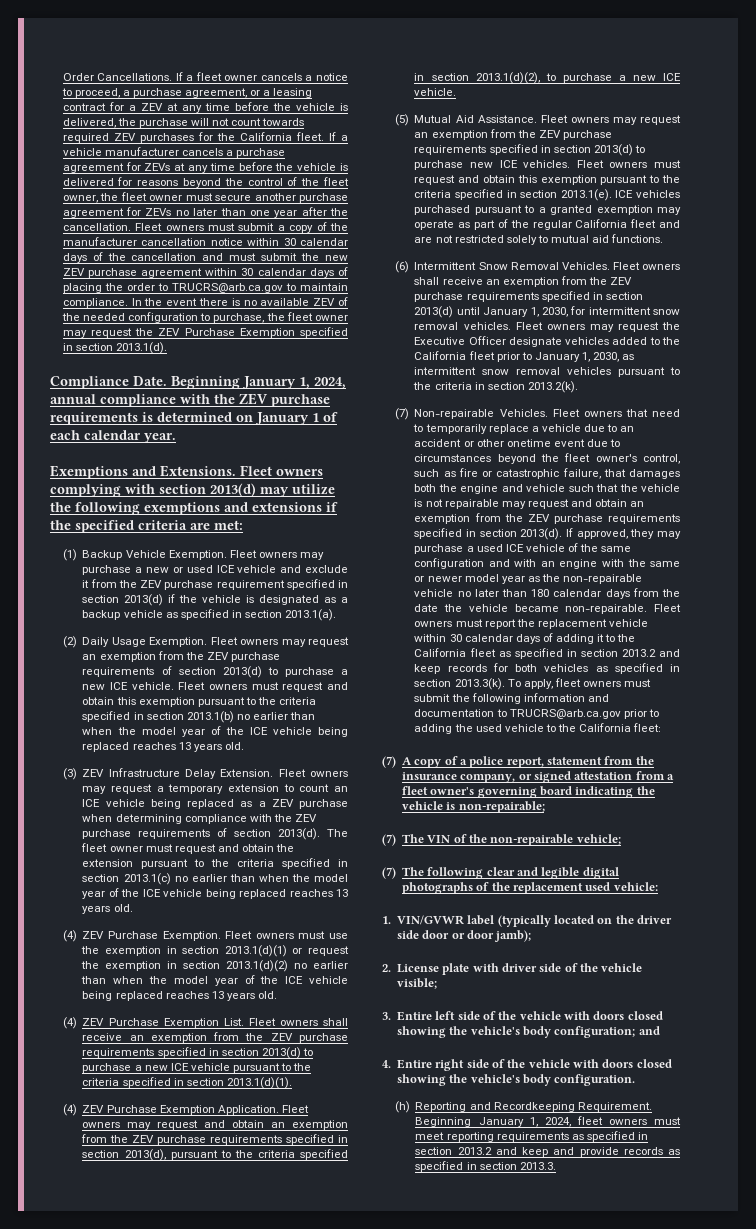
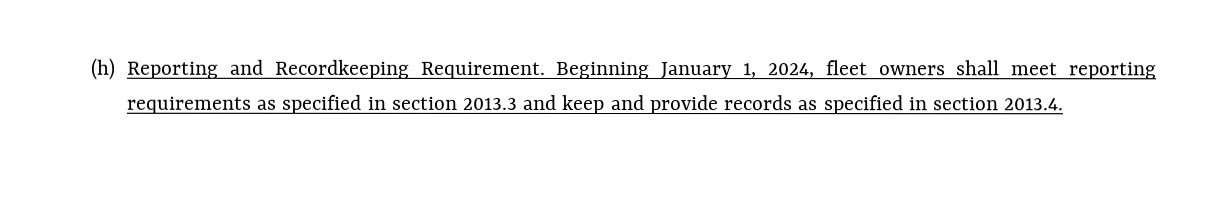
[62,72,348,81] [61,88,313,98] [62,102,349,113] [62,118,305,128] [62,132,348,143] [62,147,286,158] [62,162,348,173] [62,177,349,188] [62,192,348,203] [62,207,348,218] [62,222,348,233] [62,237,348,246] [62,252,348,263] [62,267,348,278] [62,283,348,293] [62,297,348,308] [61,312,348,323] [62,327,348,338] [62,342,167,354] [50,376,346,389] [50,393,330,407] [50,412,338,425] [50,430,176,443] [50,465,323,479] [50,483,335,497] [50,502,338,515] [50,520,243,533] [62,549,324,561] [82,565,348,575] [82,579,348,590] [82,594,348,606] [82,609,337,621] [62,636,349,648] [82,651,280,662] [82,666,348,678] [82,682,348,692] [82,697,317,707] [82,711,316,723] [82,726,348,737] [82,742,244,752] [62,768,349,780] [82,784,348,794] [82,799,348,809] [82,814,317,824] [82,828,348,840] [81,843,295,854] [82,858,348,869] [82,873,348,885] [82,888,348,899] [82,904,133,914] [62,930,348,942] [81,945,349,957] [81,960,348,972] [81,975,348,986] [82,991,277,1001] [62,1017,348,1029] [82,1032,348,1043] [82,1047,313,1059] [82,1063,312,1073] [82,1077,292,1089] [62,1104,309,1116] [82,1120,348,1130] [81,1134,348,1145] [82,1149,348,1161] [414,72,681,84] [414,88,457,96] [394,114,681,126] [414,129,612,140] [414,144,645,156] [414,160,681,170] [414,175,680,185] [414,189,680,201] [414,205,681,215] [414,219,680,230] [414,234,664,245] [394,261,680,273] [414,276,633,287] [414,291,643,302] [414,306,680,318] [414,322,680,332] [414,336,680,347] [414,351,635,362] [414,367,680,377] [413,381,578,393] [394,408,680,420] [413,424,635,434] [414,439,621,447] [414,453,680,464] [414,468,680,479] [414,484,680,494] [414,499,645,509] [414,513,680,524] [414,528,681,540] [414,543,632,554] [414,558,680,569] [414,574,643,584] [414,588,680,599] [414,604,681,614] [414,619,648,629] [414,633,636,644] [414,648,680,659] [414,663,680,674] [414,678,652,690] [414,693,609,704] [414,709,659,719] [414,723,662,734] [382,756,654,768] [401,771,674,783] [401,786,655,798] [401,801,545,813] [382,834,621,846] [382,867,619,879] [401,882,658,894] [382,915,672,927] [396,930,532,942] [382,963,643,975] [396,978,437,989] [382,1011,663,1021] [396,1026,660,1038] [382,1059,672,1071] [396,1074,636,1086] Order Cancellations. If a fleet owner cancels a notice to proceed, a purchase agreement, or a leasing contract for a ZEV at any time before the vehicle is delivered, the purchase will not count towards required ZEV purchases for the California fleet. If a vehicle manufacturer cancels a purchase agreement for ZEVs at any time before the vehicle is delivered for reasons beyond the control of the fleet owner, the fleet owner must secure another purchase agreement for ZEVs no later than one year after the cancellation. Fleet owners must submit a copy of the manufacturer cancellation notice within 30 calendar days of the cancellation and must submit the new ZEV purchase agreement within 30 calendar days of placing the order to TRUCRS@arb.ca.gov to maintain compliance. In the event there is no available ZEV of the needed configuration to purchase, the fleet owner may request the ZEV Purchase Exemption specified in section 2013.1(d). // Compliance Date. Beginning January 1, 2024, annual compliance with the ZEV purchase requirements is determined on January 1 of each calendar year. // Exemptions and Extensions. Fleet owners complying with section 2013(d) may utilize the following exemptions and extensions if the specified criteria are met: // (1) Backup Vehicle Exemption. Fleet owners may purchase a new or used ICE vehicle and exclude it from the ZEV purchase requirement specified in section 2013(d) if the vehicle is designated as a backup vehicle as specified in section 2013.1(a). // (2) Daily Usage Exemption. Fleet owners may request an exemption from the ZEV purchase requirements of section 2013(d) to purchase a new ICE vehicle. Fleet owners must request and obtain this exemption pursuant to the criteria specified in section 2013.1(b) no earlier than when the model year of the ICE vehicle being replaced reaches 13 years old. // (3) ZEV Infrastructure Delay Extension. Fleet owners may request a temporary extension to count an ICE vehicle being replaced as a ZEV purchase when determining compliance with the ZEV purchase requirements of section 2013(d). The fleet owner must request and obtain the extension pursuant to the criteria specified in section 2013.1(c) no earlier than when the model year of the ICE vehicle being replaced reaches 13 years old. // (4) ZEV Purchase Exemption. Fleet owners must use the exemption in section 2013.1(d)(1) or request the exemption in section 2013.1(d)(2) no earlier than when the model year of the ICE vehicle being replaced reaches 13 years old. // (4) ZEV Purchase Exemption List. Fleet owners shall receive an exemption from the ZEV purchase requirements specified in section 2013(d) to purchase a new ICE vehicle pursuant to the criteria specified in section 2013.1(d)(1). // (4) ZEV Purchase Exemption Application. Fleet owners may request and obtain an exemption from the ZEV purchase requirements specified in section 2013(d), pursuant to the criteria specified in section 2013.1(d)(2), to purchase a new ICE vehicle. // (5) Mutual Aid Assistance. Fleet owners may request an exemption from the ZEV purchase requirements specified in section 2013(d) to purchase new ICE vehicles. Fleet owners must request and obtain this exemption pursuant to the criteria specified in section 2013.1(e). ICE vehicles purchased pursuant to a granted exemption may operate as part of the regular California fleet and are not restricted solely to mutual aid functions. // (6) Intermittent Snow Removal Vehicles. Fleet owners shall receive an exemption from the ZEV purchase requirements specified in section 2013(d) until January 1, 2030, for intermittent snow removal vehicles. Fleet owners may request the Executive Officer designate vehicles added to the California fleet prior to January 1, 2030, as intermittent snow removal vehicles pursuant to the criteria in section 2013.2(k). // (7) Non-repairable Vehicles. Fleet owners that need to temporarily replace a vehicle due to an accident or other onetime event due to circumstances beyond the fleet owner's control, such as fire or catastrophic failure, that damages both the engine and vehicle such that the vehicle is not repairable may request and obtain an exemption from the ZEV purchase requirements specified in section 2013(d). If approved, they may purchase a used ICE vehicle of the same configuration and with an engine with the same or newer model year as the non-repairable vehicle no later than 180 calendar days from the date the vehicle became non-repairable. Fleet owners must report the replacement vehicle within 30 calendar days of adding it to the California fleet as specified in section 2013.2 and keep records for both vehicles as specified in section 2013.3(k). To apply, fleet owners must submit the following information and documentation to TRUCRS@arb.ca.gov prior to adding the used vehicle to the California fleet: // (7) A copy of a police report, statement from the insurance company, or signed attestation from a fleet owner's governing board indicating the vehicle is non-repairable; // (7) The VIN of the non-repairable vehicle; // (7) The following clear and legible digital photographs of the replacement used vehicle: // 1. VIN/GVWR label (typically located on the driver side door or door jamb); // 2. License plate with driver side of the vehicle visible; // 3. Entire left side of the vehicle with doors closed showing the vehicle's body configuration; and // 4. Entire right side of the vehicle with doors closed showing the vehicle's body configuration. // -> (90, 68) none
[654,1117,681,1125] must -> [956,60,1001,76] shall
[457,1147,492,1155] 2013.2 -> [462,97,519,110] 2013.3
[519,1162,556,1170] 2013.3. -> [1003,98,1065,111] 2013.4.

